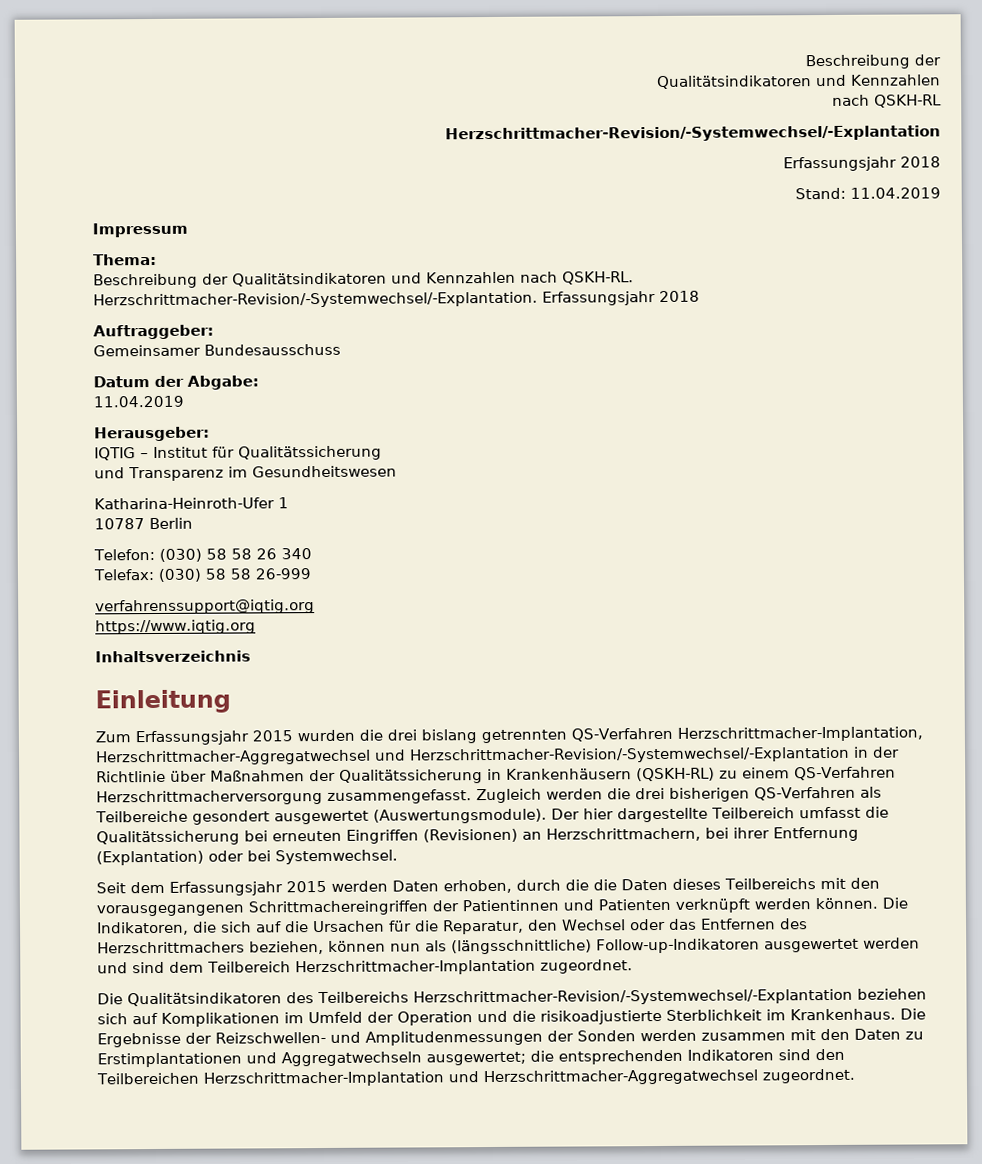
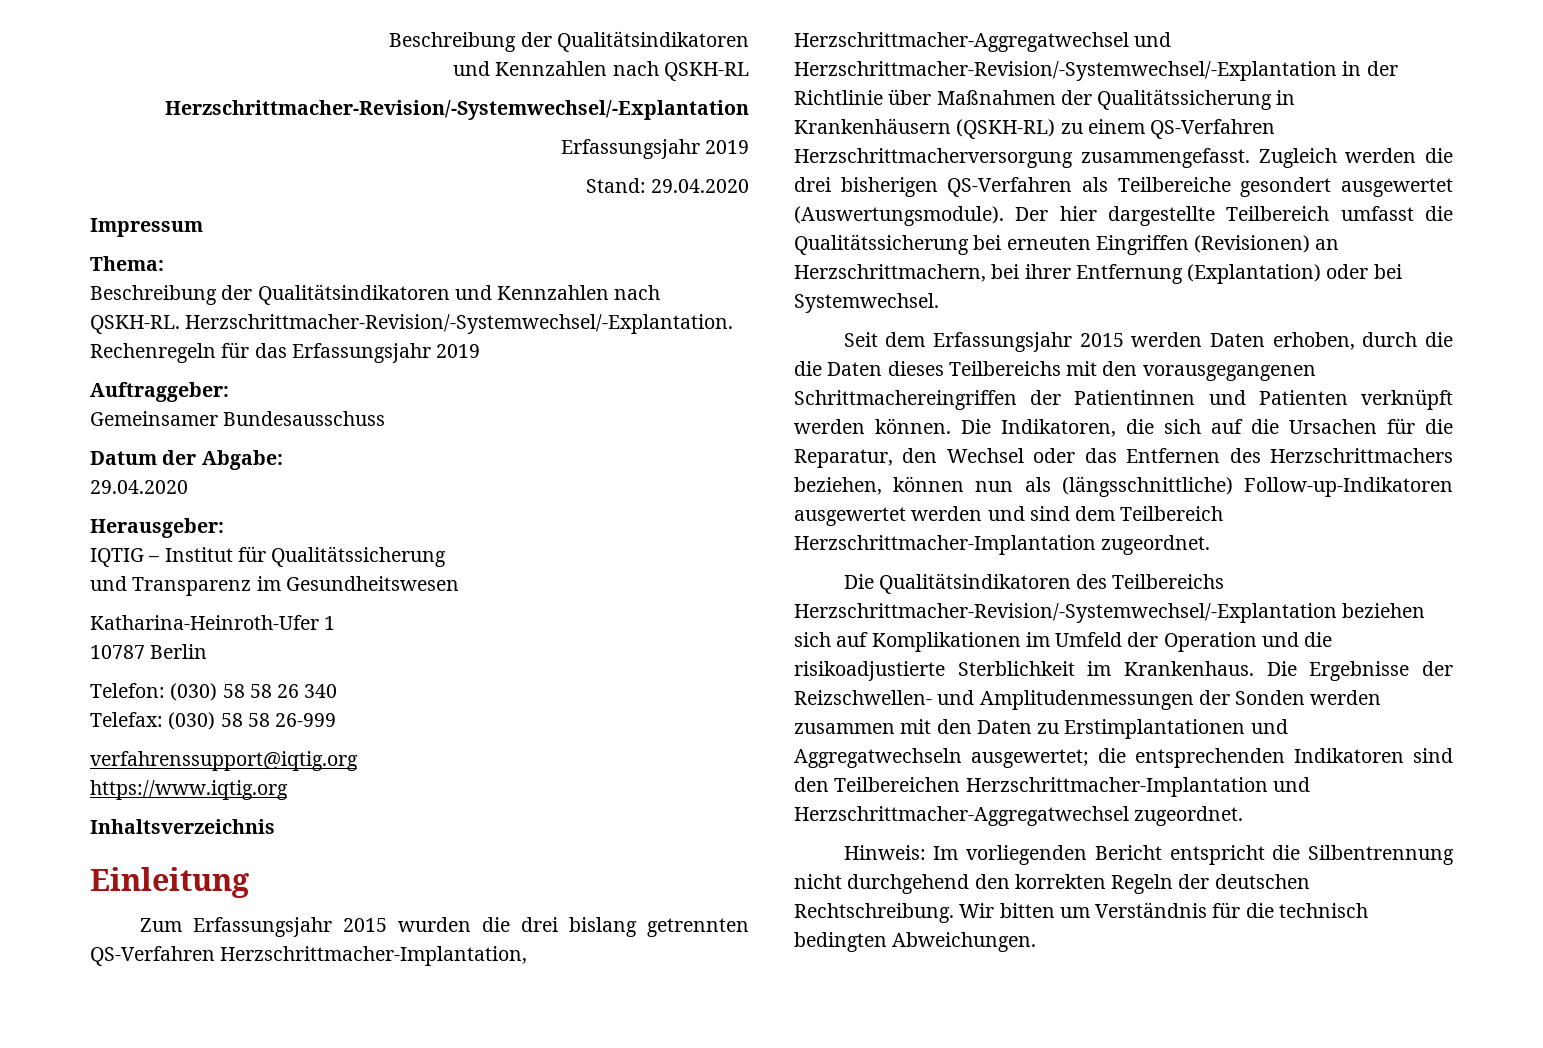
[805,54,941,70] [657,74,941,90] Beschreibung der // Qualitätsindikatoren und Kennzahlen // -> [389,31,749,52] [453,61,608,76] Beschreibung der Qualitätsindikatoren // und Kennzahlen
[900,156,941,168] 2018 -> [705,140,749,154] 2019
[850,187,941,199] 11.04.2019 -> [651,179,749,193] 29.04.2020
[541,290,700,306] Erfassungsjahr 2018 -> [90,342,481,363] Rechenregeln für das Erfassungsjahr 2019
[93,395,184,408] 11.04.2019 -> [90,480,188,494] 29.04.2020
(855, 1076) none -> [843,845,1454,865] [794,874,1310,894] [794,902,1368,923] [794,932,1037,952] // Hinweis: Im vorliegenden Bericht entspricht die Silbentrennung nicht durchgehend den korrekten Regeln der deutschen Rechtschreibung. Wir bitten um Verständnis für die technisch bedingten Abweichungen.

